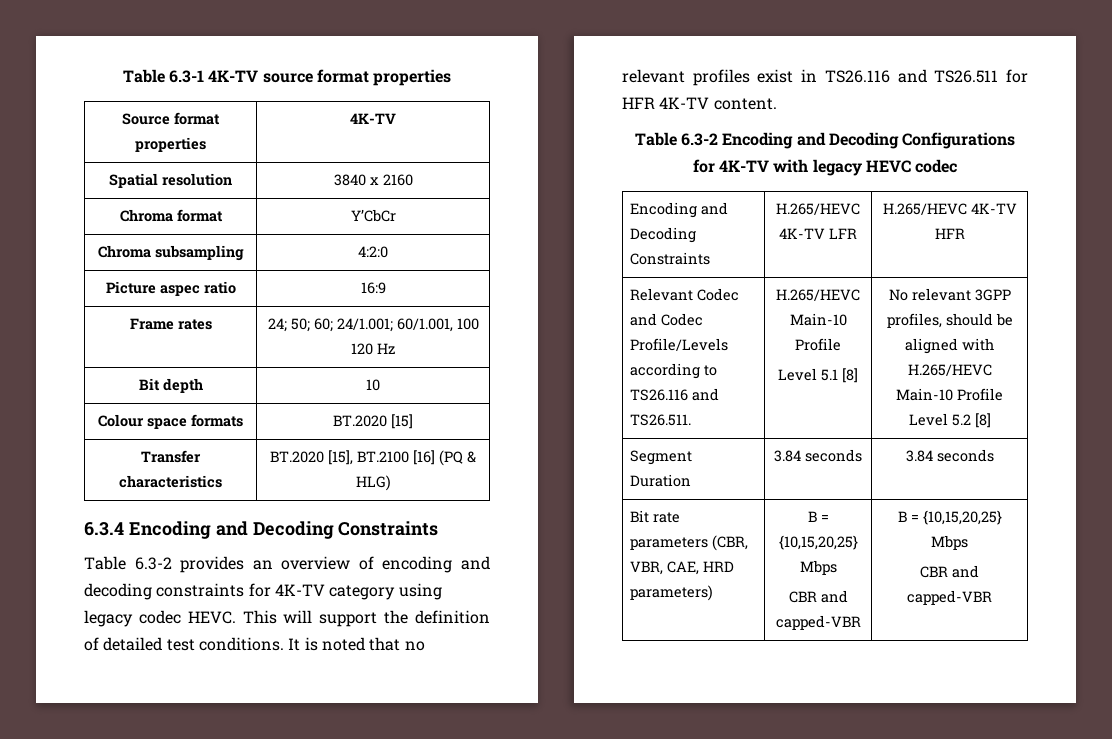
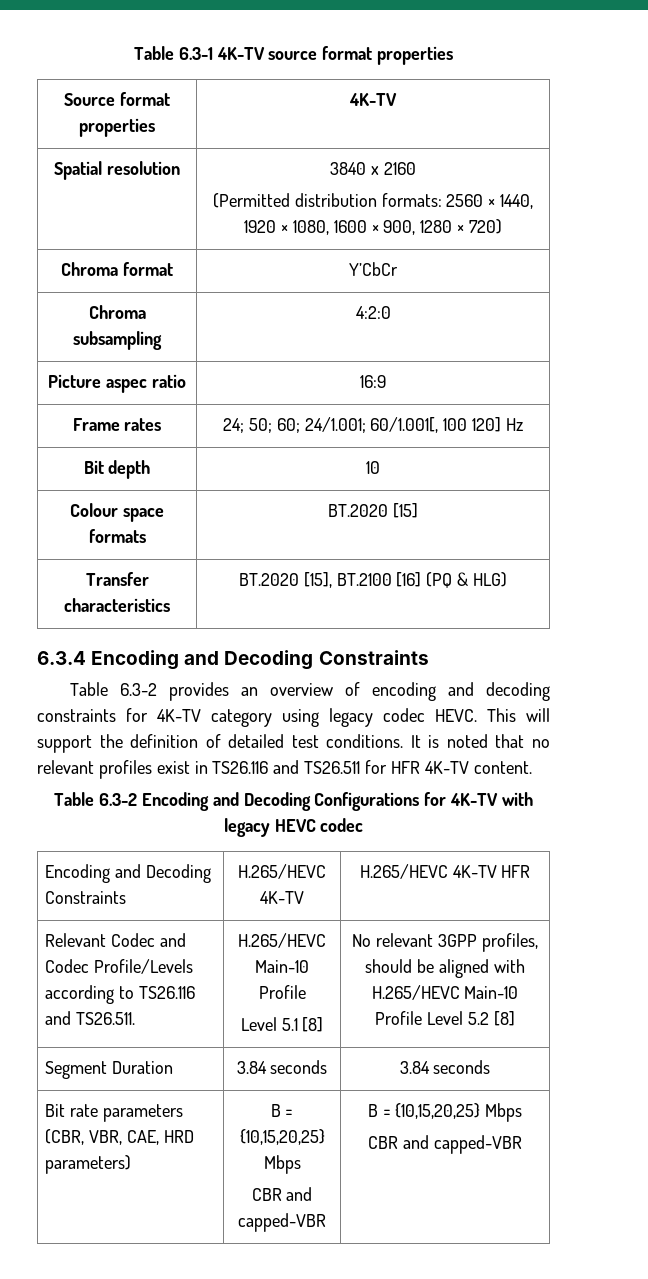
(413, 180) none -> [212,193,534,209] [244,219,502,235] // (Permitted distribution formats: 2560 × 1440, 1920 × 1080, 1600 × 900, 1280 × 720)
[396,318,479,332] [350,343,373,355] 60/1.001, 100 120 -> [370,417,502,433] 60/1.001[, 100 120]
[829,228,857,239] LFR -> (305, 897) none

